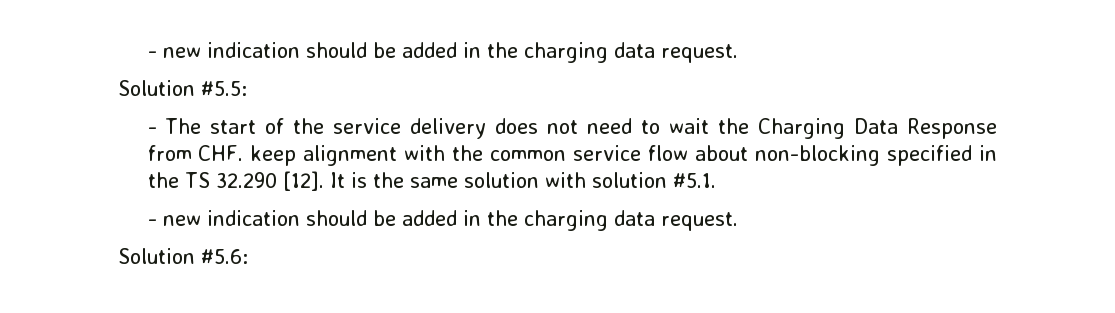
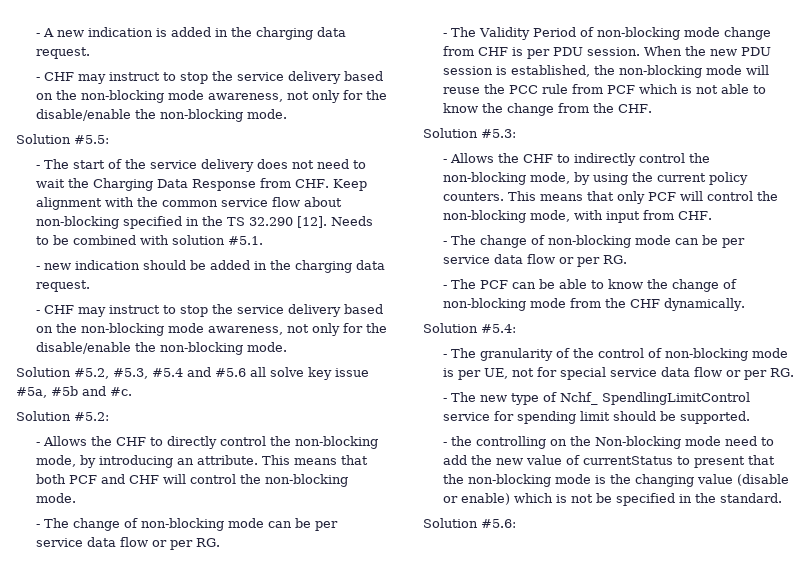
[147,42,738,63] - new indication should be added in the charging data request. -> [36,27,347,40] [36,47,91,59] [36,71,384,84] [36,90,388,103] [36,109,288,122] - A new indication is added in the charging data request. // - CHF may instruct to stop the service delivery based on the non-blocking mode awareness, not only for the disable/enable the non-blocking mode.
[250,145,297,166] keep -> [333,179,368,191] Keep
[329,172,539,188] It is the same solution -> [331,216,374,226] [36,235,137,245] Needs to be combined
(738, 221) none -> [36,304,384,317] [36,323,388,336] [36,342,288,355] [16,367,369,380] [16,386,132,398] [16,411,109,421] [36,436,379,449] [36,455,369,468] [36,474,349,487] [36,493,77,503] [36,518,339,531] [36,537,221,550] [443,27,772,40] [443,46,772,59] [443,65,770,78] [443,84,767,94] [443,103,653,116] [423,128,516,138] [443,153,711,166] [443,172,749,185] [443,191,779,204] [443,210,713,223] [443,235,746,248] [443,254,628,267] [443,279,738,292] [443,298,746,311] [423,323,516,333] [443,348,789,361] [443,367,795,380] [443,392,751,405] [443,411,751,424] [443,436,775,449] [443,455,776,468] [443,474,790,487] [443,493,783,506] // - CHF may instruct to stop the service delivery based on the non-blocking mode awareness, not only for the disable/enable the non-blocking mode. // Solution #5.2, #5.3, #5.4 and #5.6 all solve key issue #5a, #5b and #c. // Solution #5.2: // - Allows the CHF to directly control the non-blocking mode, by introducing an attribute. This means that both PCF and CHF will control the non-blocking mode. // - The change of non-blocking mode can be per service data flow or per RG. // - The Validity Period of non-blocking mode change from CHF is per PDU session. When the new PDU session is established, the non-blocking mode will reuse the PCC rule from PCF which is not able to know the change from the CHF. // Solution #5.3: // - Allows the CHF to indirectly control the non-blocking mode, by using the current policy counters. This means that only PCF will control the non-blocking mode, with input from CHF. // - The change of non-blocking mode can be per service data flow or per RG. // - The PCF can be able to know the change of non-blocking mode from the CHF dynamically. // Solution #5.4: // - The granularity of the control of non-blocking mode is per UE, not for special service data flow or per RG. // - The new type of Nchf_ SpendlingLimitControl service for spending limit should be supported. // - the controlling on the Non-blocking mode need to add the new value of currentStatus to present that the non-blocking mode is the changing value (disable or enable) which is not be specified in the standard.

